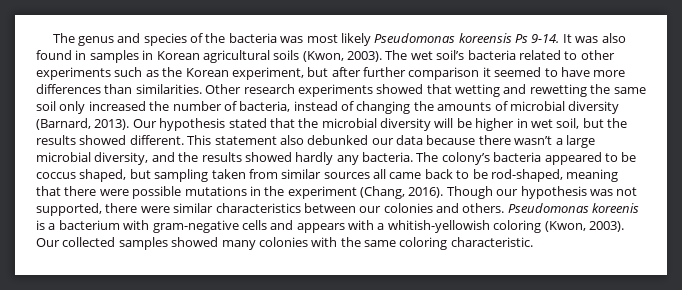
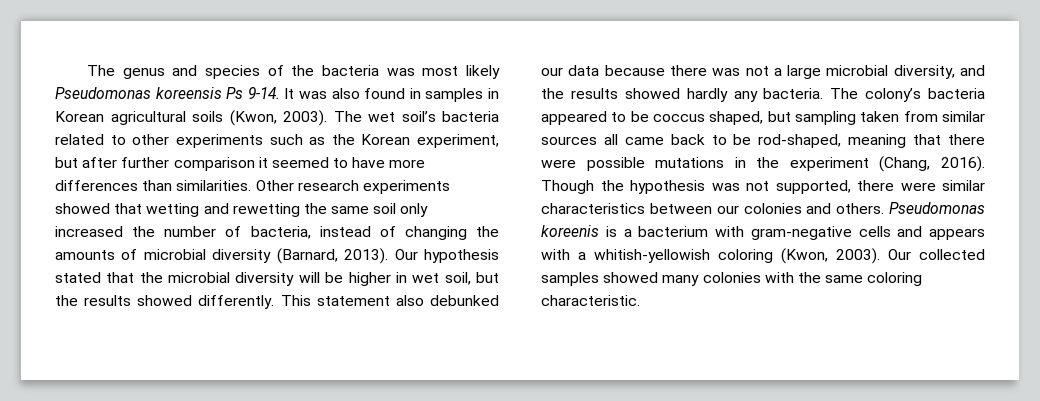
[129,135,184,145] different. -> [198,295,275,309] differently.
[514,136,553,145] wasn’t -> [712,66,769,76] was not
[496,189,519,196] our -> [600,180,624,191] the

